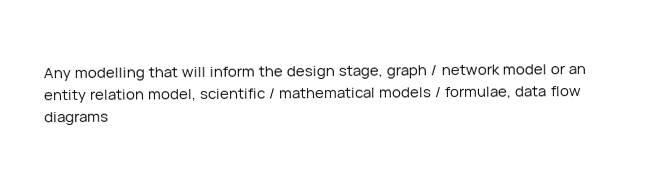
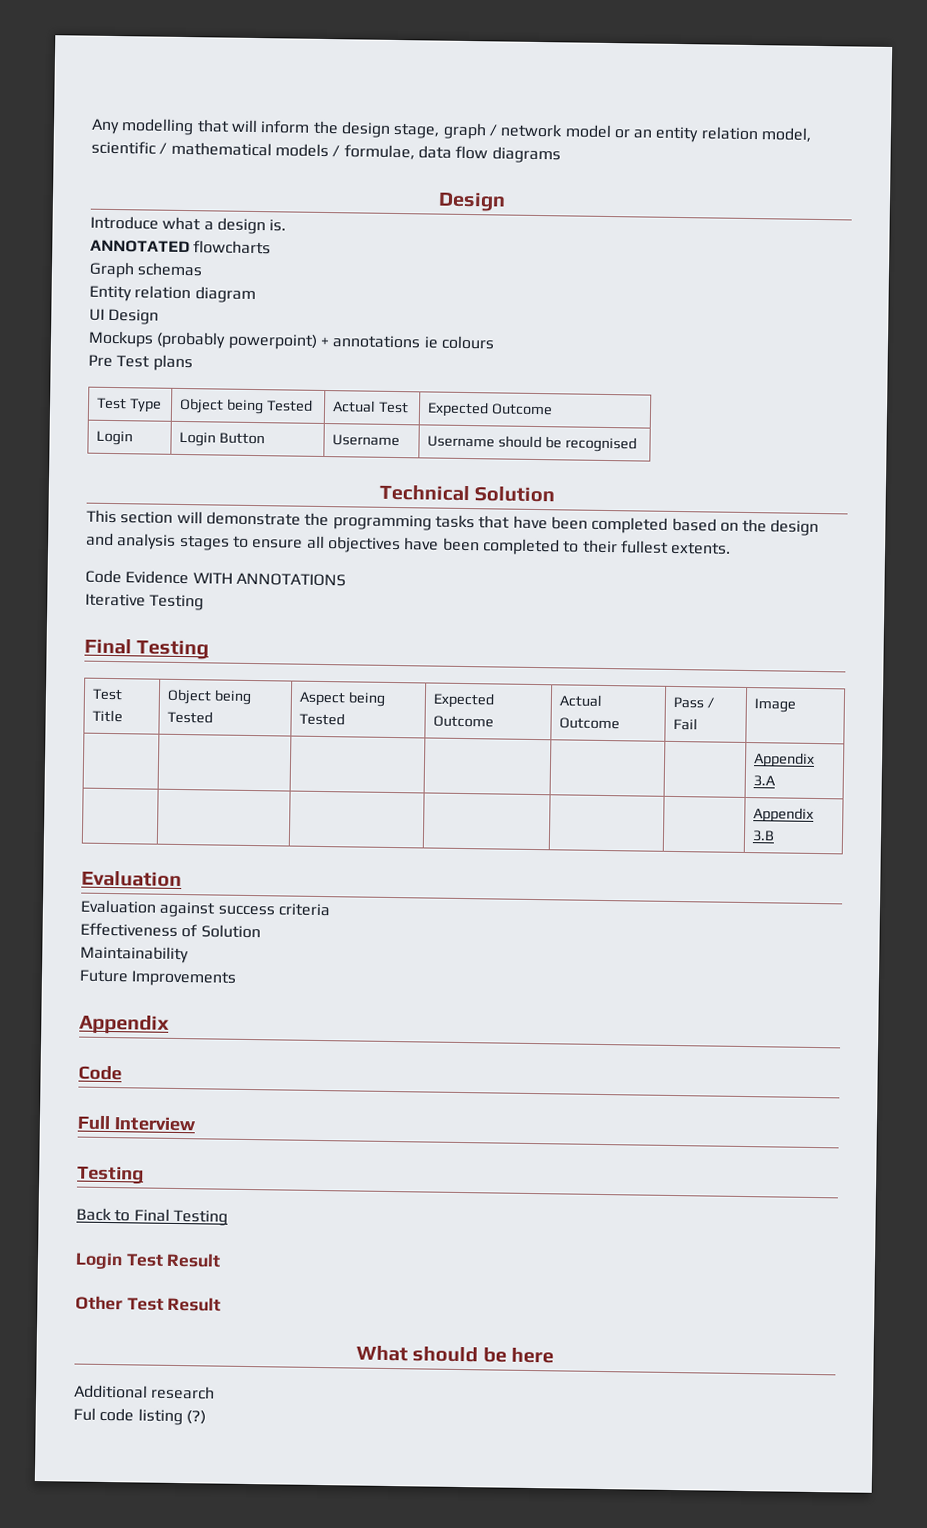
(109, 118) none -> [437,191,506,212] [90,215,287,235] [90,239,272,255] [89,261,204,279] [89,285,256,304] [89,308,160,325] [88,330,495,350] [88,354,193,372] [95,397,162,413] [178,397,313,415] [331,400,409,414] [426,401,553,418] [95,430,133,446] [178,431,265,447] [331,434,400,447] [426,435,637,453] [378,484,556,503] [86,509,820,537] [86,532,732,556] [85,569,346,587] [85,593,205,611] [84,638,210,660] [91,688,123,701] [91,709,123,723] [166,688,252,705] [166,710,213,724] [298,691,386,707] [298,712,345,726] [432,692,495,709] [432,715,494,728] [558,694,602,707] [558,717,620,730] [672,696,714,709] [672,717,698,731] [753,698,796,713] [752,752,815,768] [752,775,776,787] [752,807,814,823] [751,830,775,842] [81,870,182,888] [80,899,331,918] [80,922,261,939] [80,945,189,964] [79,969,238,987] [79,1014,170,1035] [78,1065,122,1081] [77,1115,196,1132] [77,1165,144,1185] [76,1207,228,1226] [75,1252,222,1270] [75,1295,222,1312] [355,1345,555,1364] [74,1384,216,1400] [73,1407,206,1426] // Design // Introduce what a design is. // ANNOTATED flowcharts // Graph schemas // Entity relation diagram // UI Design // Mockups (probably powerpoint) + annotations ie colours // Pre Test plans // Test Type | Object being Tested | Actual Test | Expected Outcome // Login | Login Button | Username | Username should be recognised // Technical Solution // This section will demonstrate the programming tasks that have been completed based on the design and analysis stages to ensure all objectives have been completed to their fullest extents. // Code Evidence WITH ANNOTATIONS // Iterative Testing // Final Testing // Test Title | Object being Tested | Aspect being Tested | Expected Outcome | Actual Outcome | Pass / Fail | Image // | | | | | | Appendix 3.A // | | | | | | Appendix 3.B // Evaluation // Evaluation against success criteria // Effectiveness of Solution // Maintainability // Future Improvements // Appendix // Code // Full Interview // Testing // Back to Final Testing // Login Test Result // Other Test Result // What should be here // Additional research // Ful code listing (?)

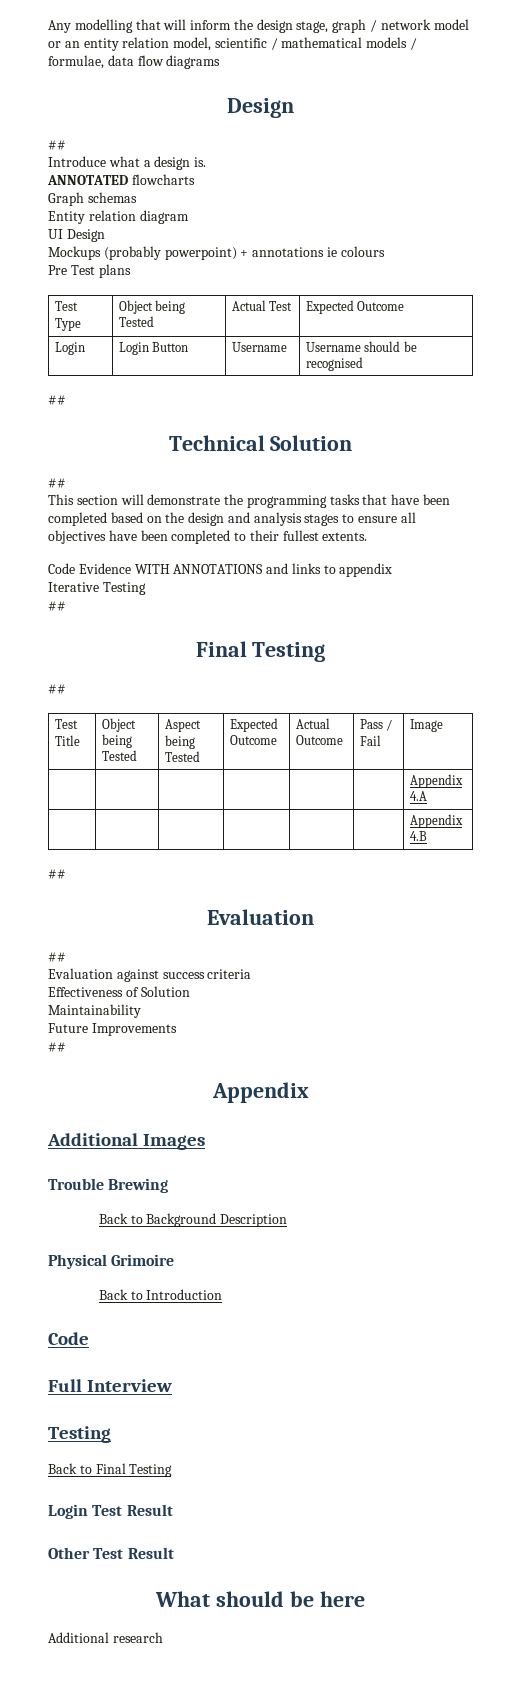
(506, 201) none -> [48,140,66,150] // ##
(637, 444) none -> [48,395,66,405] // ##
(556, 494) none -> [48,478,66,488] // ##
(346, 579) none -> [266,563,393,577] and links to appendix
[84,638,210,660] // Final Testing -> [48,601,66,611] [195,641,326,662] [48,684,66,694] // ## // Final Testing // ##
[752,775,776,787] [752,807,814,823] [751,830,775,842] [81,870,182,888] 3.A // | | | | | | Appendix 3.B // Evaluation -> [410,791,428,801] [410,814,464,828] [410,831,428,841] [48,869,66,879] [207,909,314,925] [48,952,66,962] 4.A // | | | | | | Appendix 4.B // ## // Evaluation // ##
[79,1014,170,1035] // Appendix -> [48,1042,66,1052] [211,1082,309,1103] [47,1133,206,1150] [48,1178,169,1193] [98,1213,288,1227] [48,1254,175,1269] [98,1289,223,1300] // ## // Appendix // Additional Images // Trouble Brewing // Back to Background Description // Physical Grimoire // Back to Introduction
[73,1407,206,1426] // Ful code listing (?) -> (163, 1637) none

